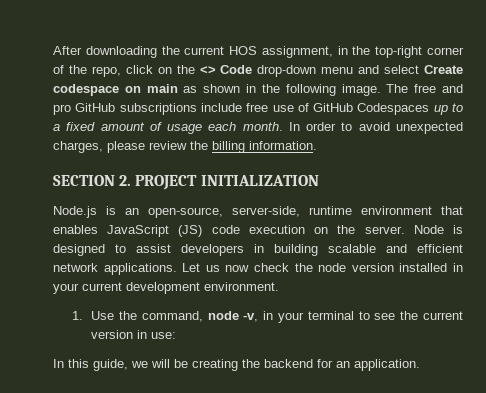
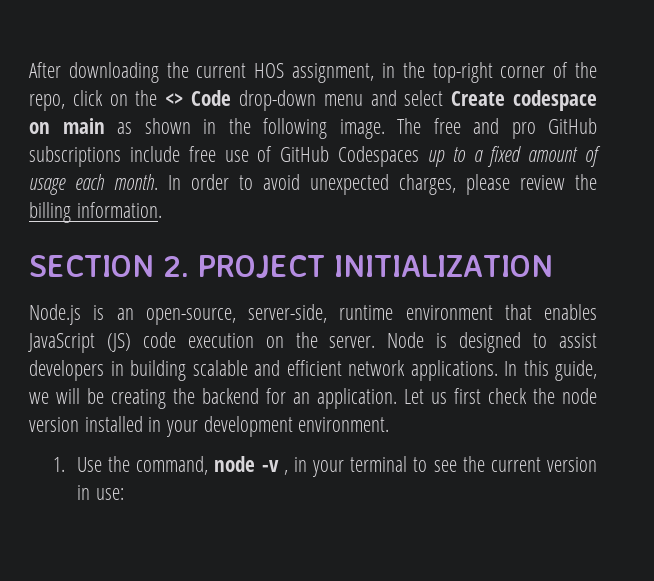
[182,263,464,272] [53,282,279,294] [72,311,463,323] [91,330,177,339] Let us now check the node version installed in your current development environment. // 1. Use the command, node -v, in your terminal to see the current version in use: // -> (498, 370) none
(420, 365) none -> [404,388,597,404] [29,416,390,437] [52,456,597,477] [76,485,124,500] Let us first check the node version installed in your development environment. // 1. Use the command, node -v , in your terminal to see the current version in use:

